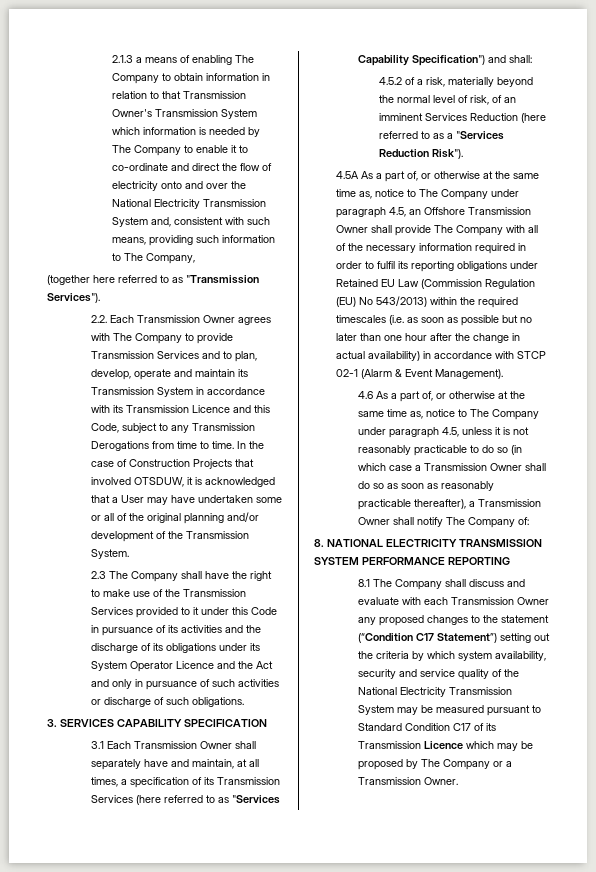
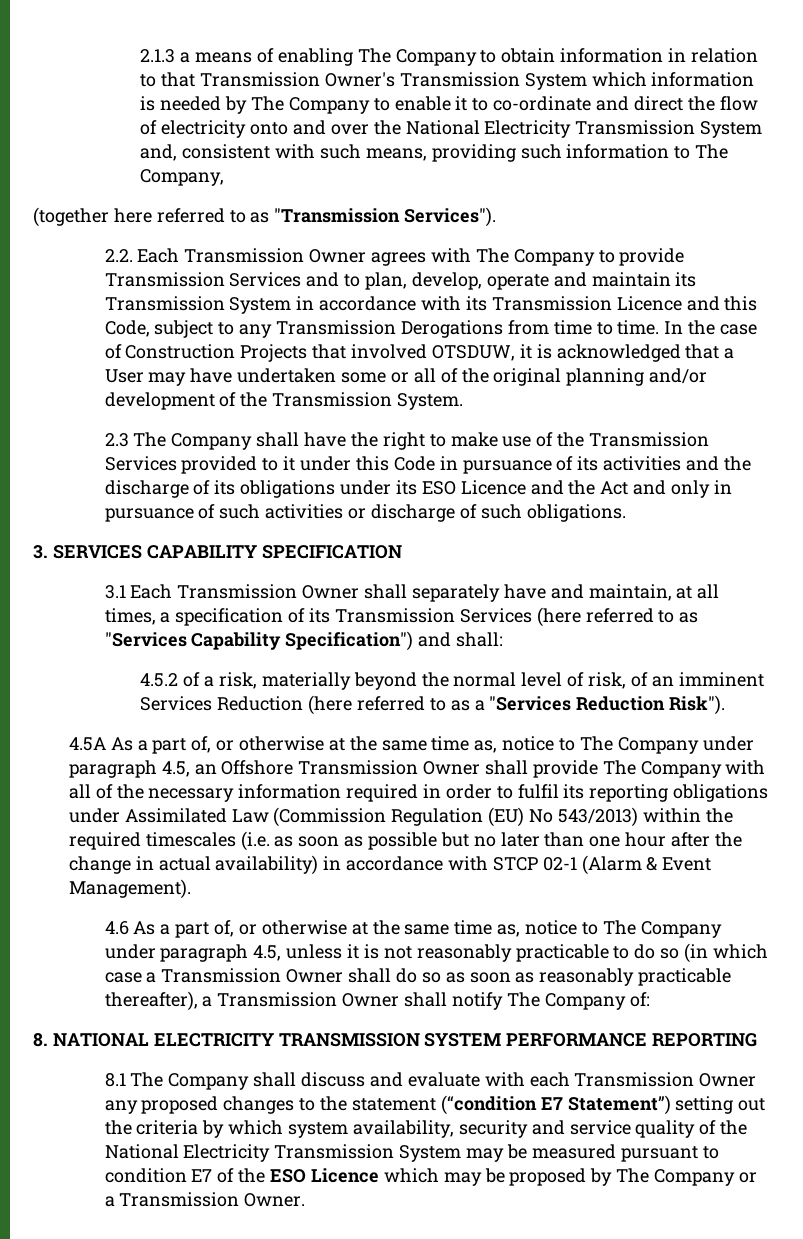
[90,661,173,672] System Operator -> [421,481,456,495] ESO
[335,279,395,287] Retained EU -> [124,808,227,823] Assimilated
[357,633,434,643] (“Condition C17 -> [440,1095,563,1115] (“condition E7
[357,723,496,731] [357,741,421,749] Standard Condition C17 of its Transmission -> [104,1168,307,1183] condition E7 of the ESO

